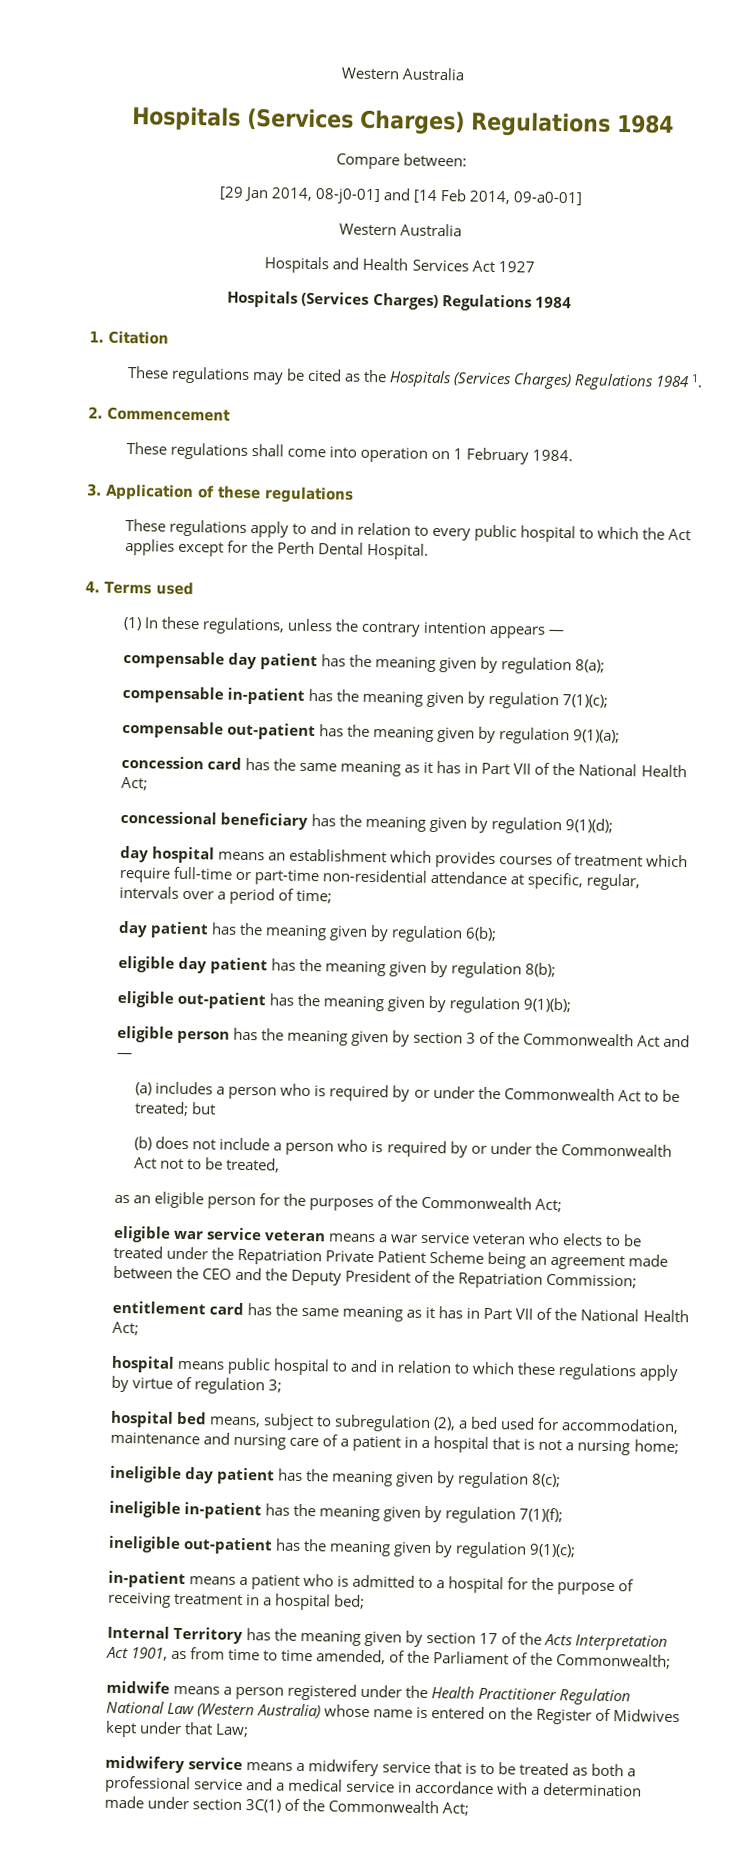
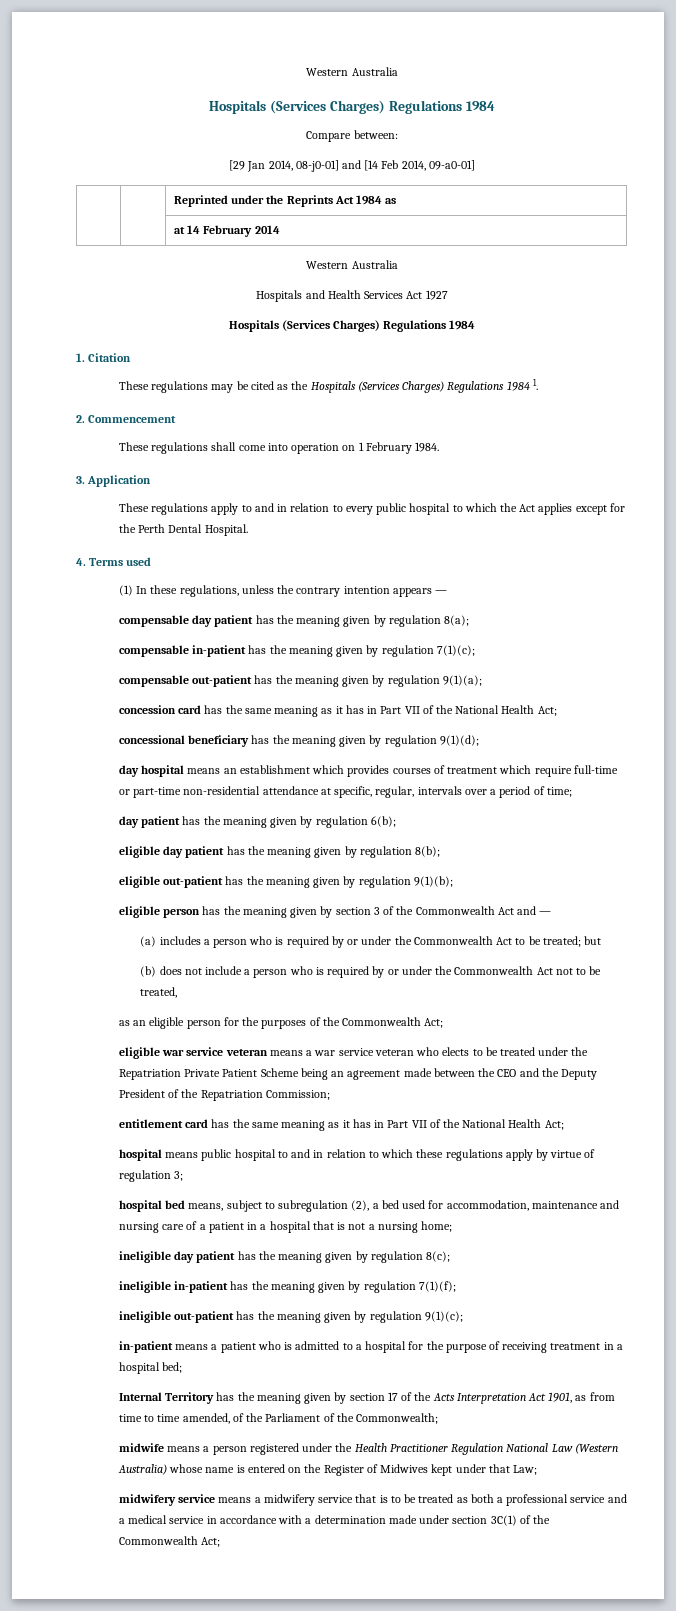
(584, 198) none -> [174,195,397,207] [174,225,280,237] // | | Reprinted under the Reprints Act 1984 as // | | at 14 February 2014
[198,485,354,504] of these regulations -> (152, 481) none

